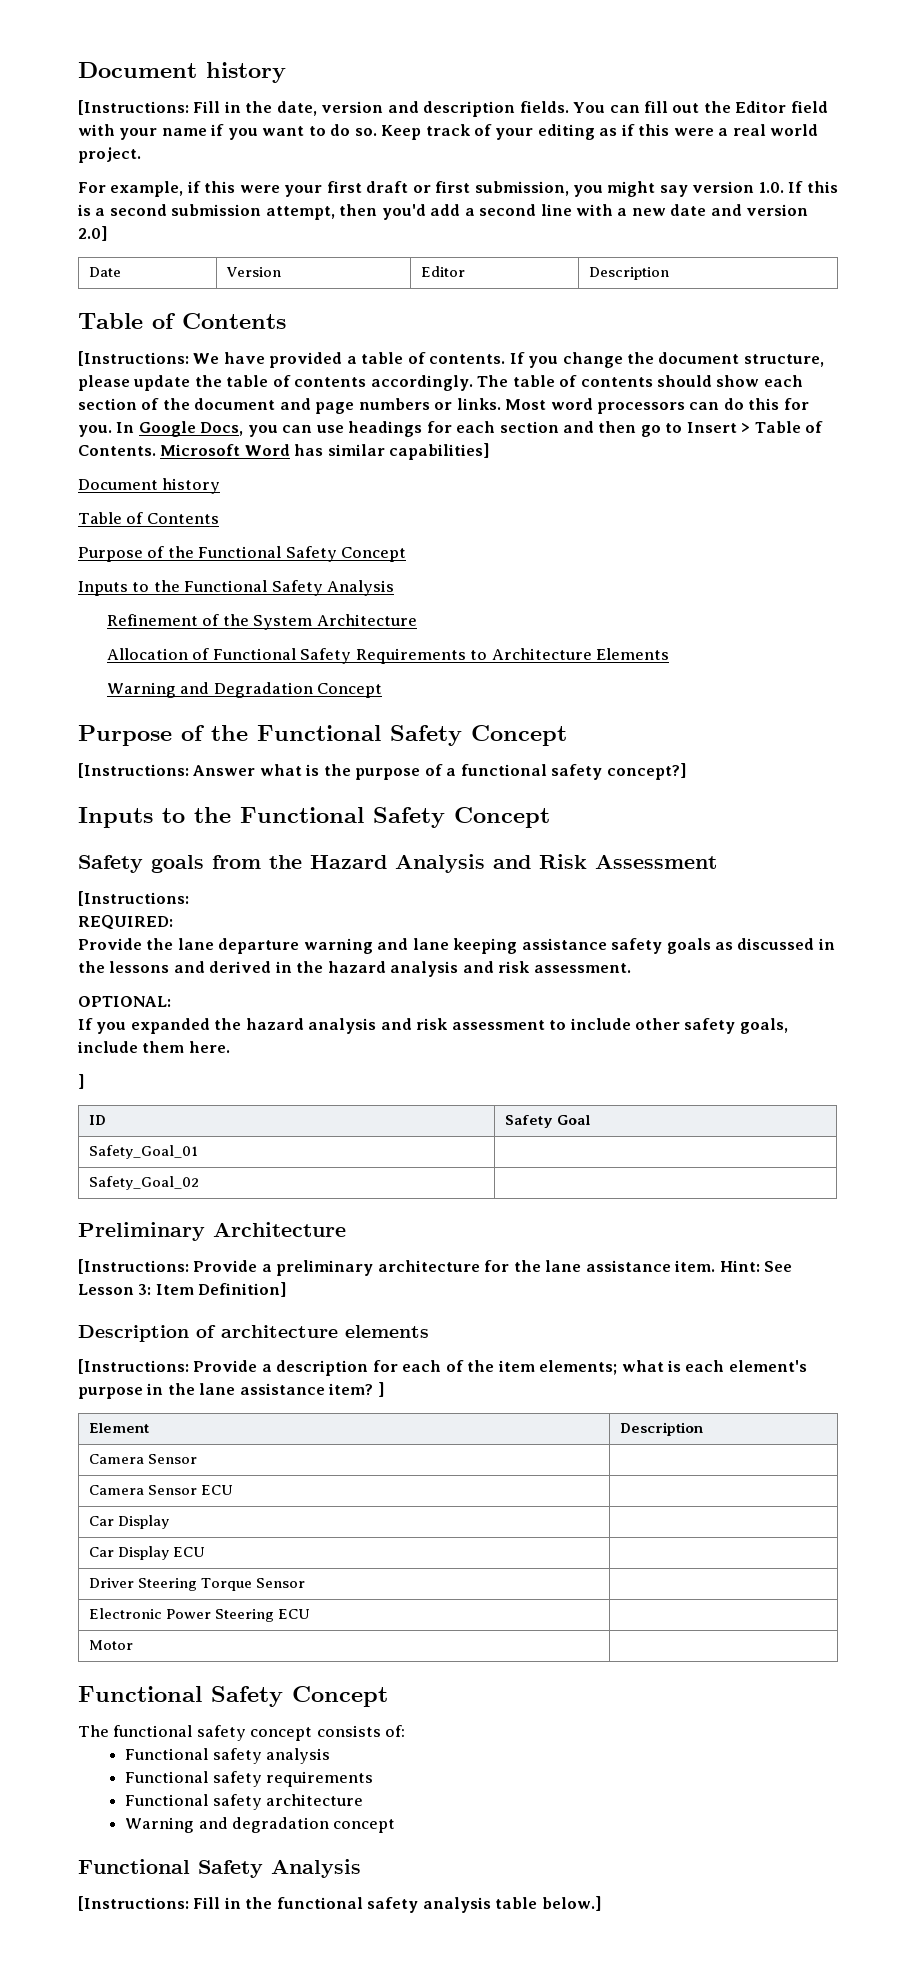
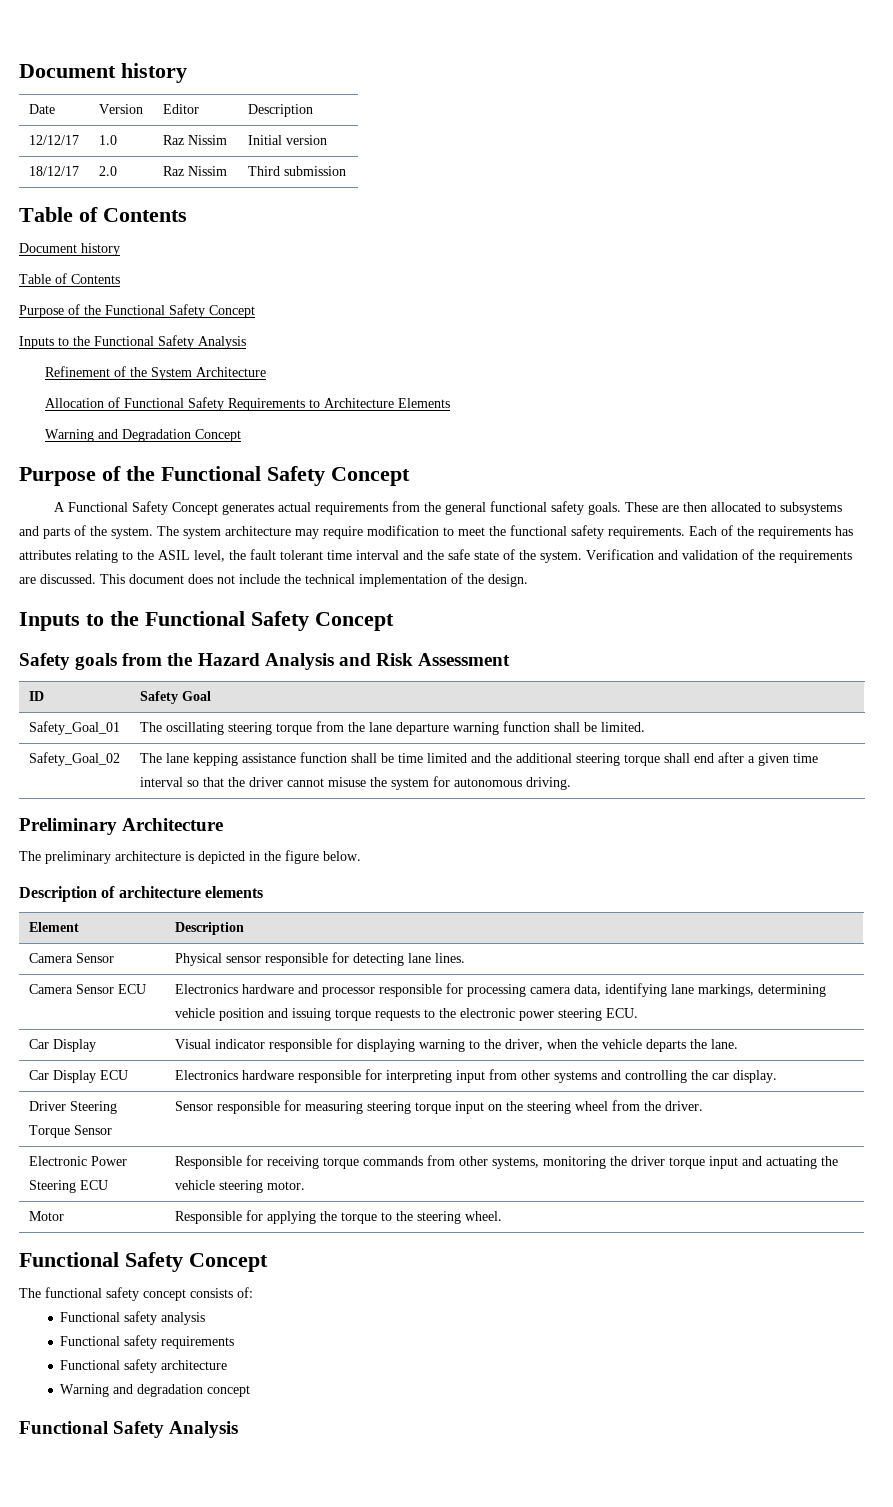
[78,62,286,83] [78,100,828,117] [78,124,819,140] [78,147,141,163] [78,181,838,197] [77,204,809,220] [78,226,108,241] [89,267,122,277] [226,267,282,277] [421,266,466,277] [589,267,670,280] [78,313,286,329] [78,351,824,368] [78,375,803,391] [78,398,809,414] [78,421,824,437] [78,443,491,460] Document history // [Instructions: Fill in the date, version and description fields. You can fill out the Editor field with your name if you want to do so. Keep track of your editing as if this were a real world project. // For example, if this were your first draft or first submission, you might say version 1.0. If this is a second submission attempt, then you'd add a second line with a new date and version 2.0] // Date | Version | Editor | Description // Table of Contents // [Instructions: We have provided a table of contents. If you change the document structure, please update the table of contents accordingly. The table of contents should show each section of the document and page numbers or links. Most word processors can do this for you. In Google Docs, you can use headings for each section and then go to Insert > Table of Contents. Microsoft Word has similar capabilities] -> [19,63,187,83] [28,104,55,114] [98,104,143,114] [162,104,199,114] [247,104,313,117] [28,135,79,145] [98,135,117,145] [162,135,227,145] [247,135,327,145] [28,166,79,176] [98,166,117,176] [162,166,227,176] [247,166,346,176] [19,207,187,222] Document history // Date | Version | Editor | Description // 12/12/17 | 1.0 | Raz Nissim | Initial version // 18/12/17 | 2.0 | Raz Nissim | Third submission // Table of Contents
[78,763,687,780] [Instructions: Answer what is the purpose of a functional safety concept?] -> [53,501,842,515] [19,525,853,539] [19,549,852,563] [19,573,528,587] A Functional Safety Concept generates actual requirements from the general functional safety goals. These are then allocated to subsystems and parts of the system. The system architecture may require modification to meet the functional safety requirements. Each of the requirements has attributes relating to the ASIL level, the fault tolerant time interval and the safe state of the system. Verification and validation of the requirements are discussed. This document does not include the technical implementation of the design.
[78,891,189,906] [78,915,173,930] [78,938,835,954] [78,961,631,977] [78,996,171,1007] [78,1018,788,1034] [77,1041,230,1053] [78,1074,85,1089] [89,1115,107,1125] [505,1115,591,1128] [89,1145,199,1159] [89,1176,200,1190] [78,1222,346,1241] [78,1259,793,1276] [78,1282,288,1297] [78,1325,429,1342] [78,1359,807,1376] [78,1382,385,1399] [89,1423,150,1433] [620,1422,704,1436] [89,1454,198,1464] [89,1485,234,1495] [89,1515,170,1529] [89,1546,206,1560] [89,1578,306,1591] [89,1608,311,1622] [89,1640,134,1650] // [Instructions: // REQUIRED: // Provide the lane departure warning and lane keeping assistance safety goals as discussed in the lessons and derived in the hazard analysis and risk assessment. // OPTIONAL: // If you expanded the hazard analysis and risk assessment to include other safety goals, include them here. // ] // ID | Safety Goal // Safety_Goal_01 | // Safety_Goal_02 | // Preliminary Architecture // [Instructions: Provide a preliminary architecture for the lane assistance item. Hint: See Lesson 3: Item Definition] // Description of architecture elements // [Instructions: Provide a description for each of the item elements; what is each element's purpose in the lane assistance item? ] // Element | Description // Camera Sensor | // Camera Sensor ECU | // Car Display | // Car Display ECU | // Driver Steering Torque Sensor | // Electronic Power Steering ECU | // Motor | -> [28,691,44,701] [139,691,211,704] [28,721,120,735] [139,721,645,735] [28,752,120,766] [139,752,818,766] [139,776,571,790] [19,818,224,835] [19,850,361,864] [19,886,263,902] [28,922,79,932] [174,922,244,935] [28,953,114,963] [174,952,465,966] [28,984,146,994] [174,983,826,997] [174,1008,638,1021] [28,1039,96,1052] [174,1038,738,1052] [28,1070,128,1083] [174,1069,777,1083] [28,1101,117,1114] [28,1125,112,1138] [174,1100,703,1114] [28,1156,127,1166] [28,1180,108,1193] [174,1155,838,1169] [174,1180,305,1193] [28,1211,64,1221] [174,1210,502,1224] // ID | Safety Goal // Safety_Goal_01 | The oscillating steering torque from the lane departure warning function shall be limited. // Safety_Goal_02 | The lane kepping assistance function shall be time limited and the additional steering torque shall end after a given time interval so that the driver cannot misuse the system for autonomous driving. // Preliminary Architecture // The preliminary architecture is depicted in the figure below. // Description of architecture elements // Element | Description // Camera Sensor | Physical sensor responsible for detecting lane lines. // Camera Sensor ECU | Electronics hardware and processor responsible for processing camera data, identifying lane markings, determining vehicle position and issuing torque requests to the electronic power steering ECU. // Car Display | Visual indicator responsible for displaying warning to the driver, when the vehicle departs the lane. // Car Display ECU | Electronics hardware responsible for interpreting input from other systems and controlling the car display. // Driver Steering Torque Sensor | Sensor responsible for measuring steering torque input on the steering wheel from the driver. // Electronic Power Steering ECU | Responsible for receiving torque commands from other systems, monitoring the driver torque input and actuating the vehicle steering motor. // Motor | Responsible for applying the torque to the steering wheel.
[78,1896,602,1913] // [Instructions: Fill in the functional safety analysis table below.] -> (239, 1429) none

